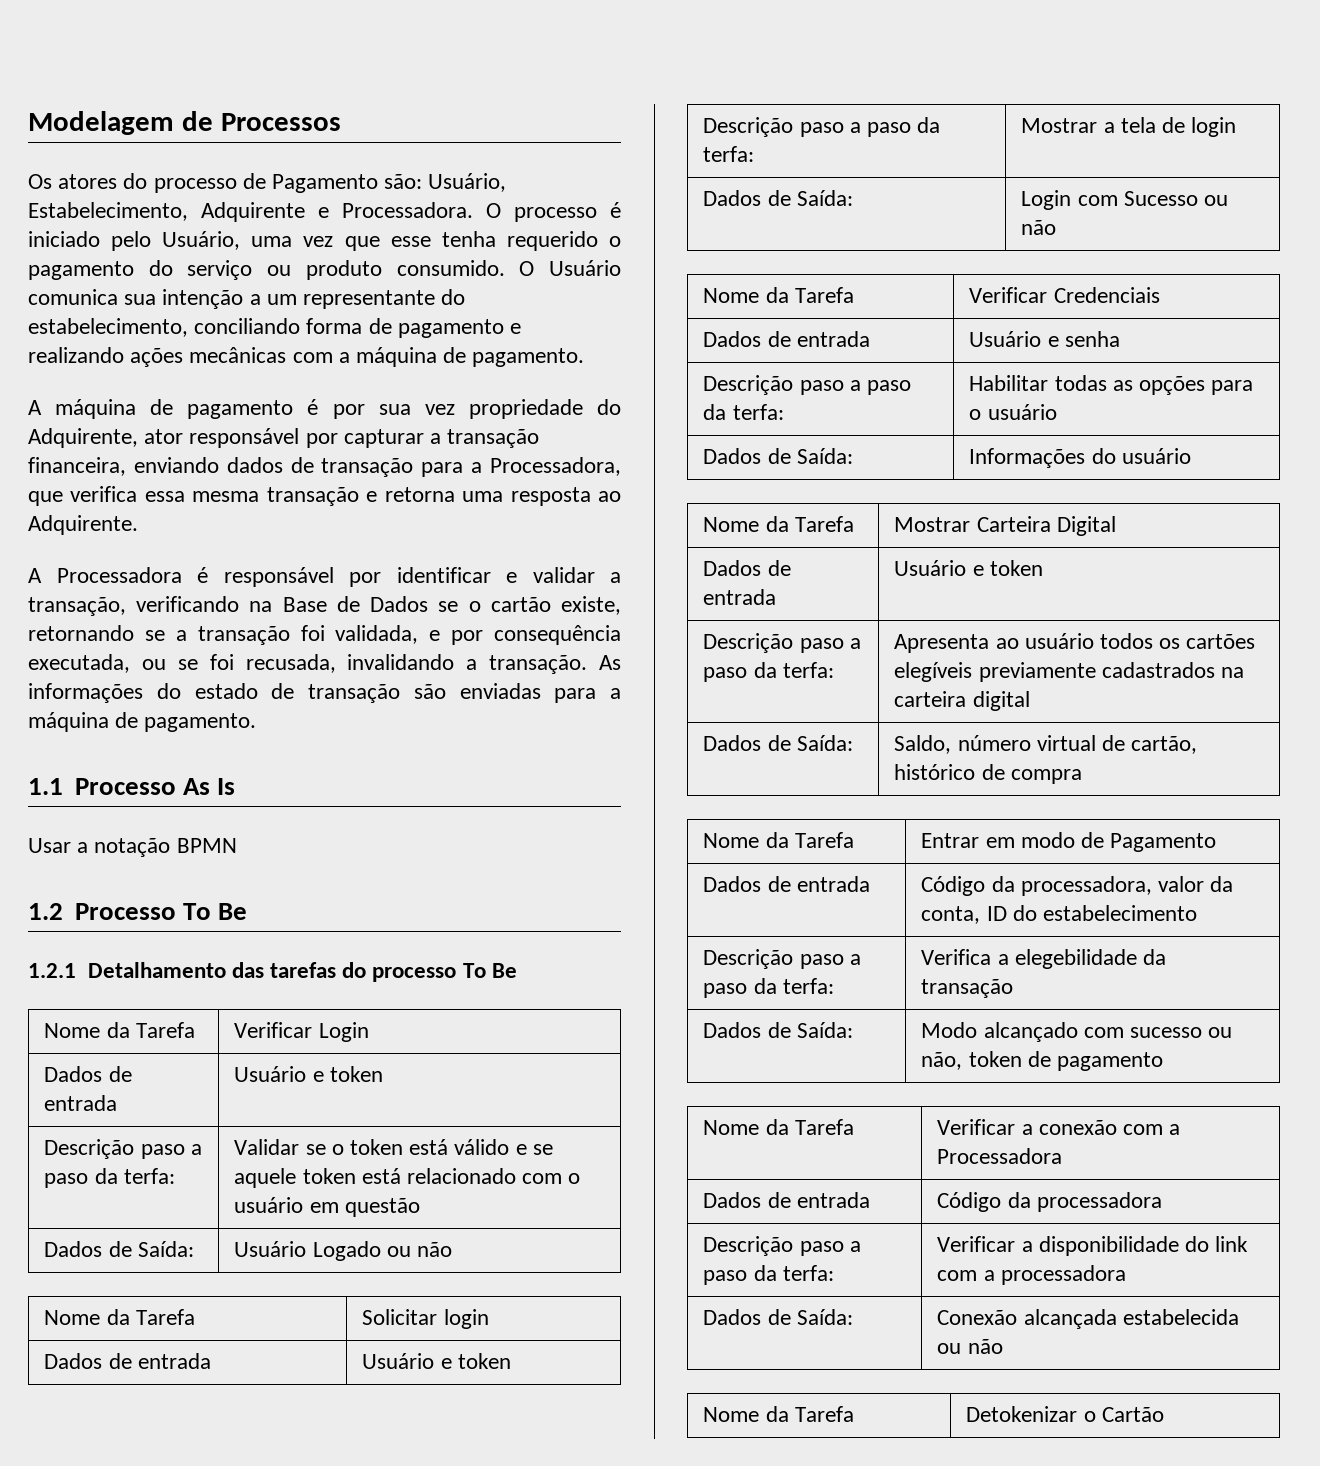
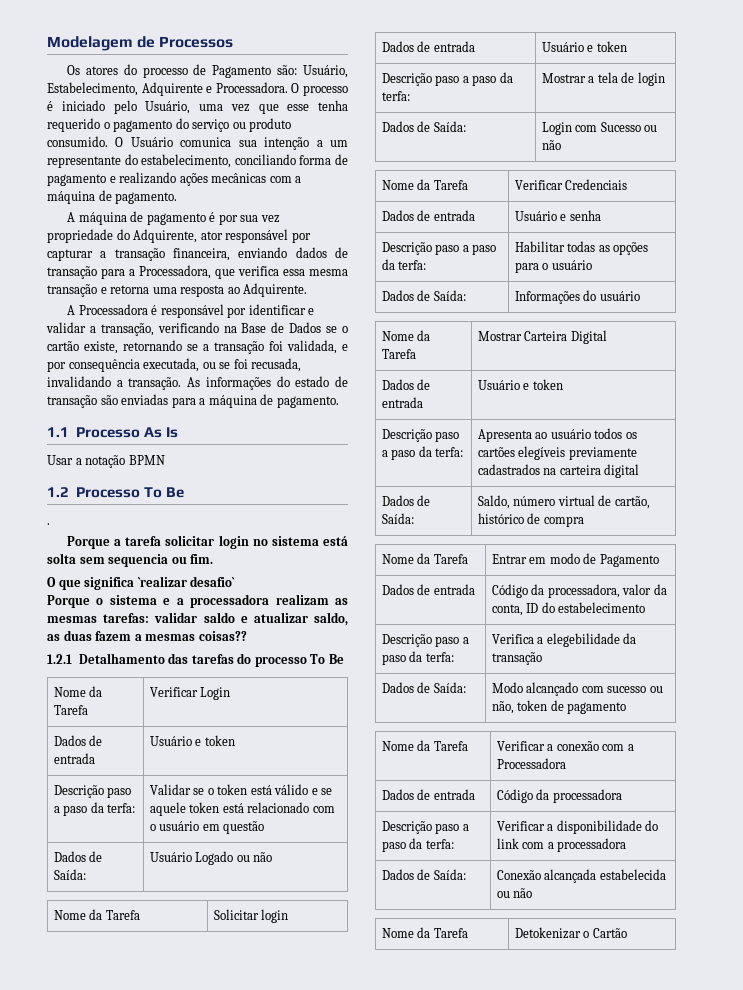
(248, 911) none -> [47,523,50,525] [67,535,348,549] [47,553,214,567] [47,576,236,590] [47,594,348,608] [47,612,348,626] [47,630,247,641] // . // Porque a tarefa solicitar login no sistema está solta sem sequencia ou fim. // O que significa `realizar desafio` // Porque o sistema e a processadora realizam as mesmas tarefas: validar saldo e atualizar saldo, as duas fazem a mesmas coisas??

